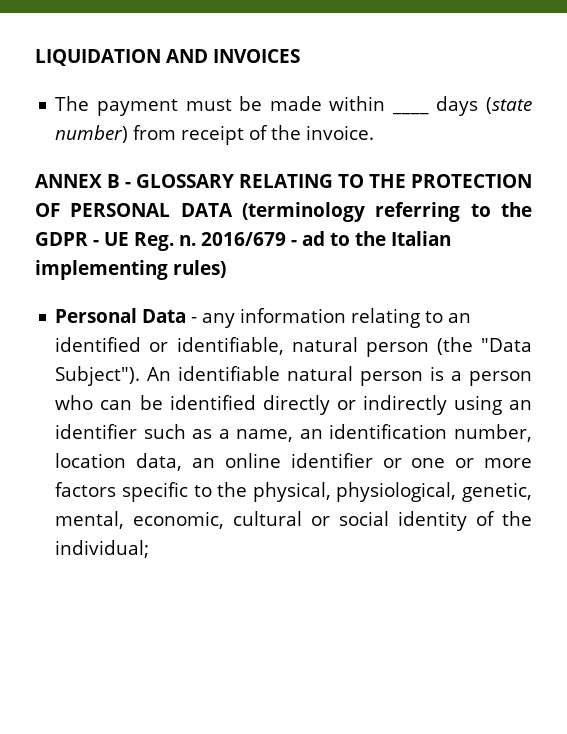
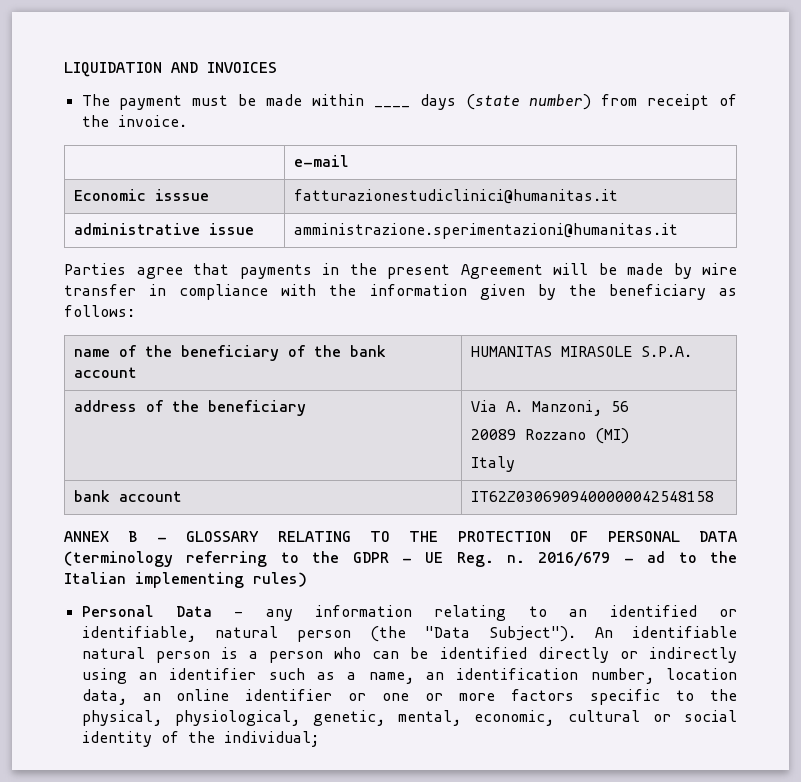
(375, 132) none -> [293,155,349,167] [73,189,209,201] [293,189,618,204] [73,223,254,235] [293,223,678,239] [64,263,737,279] [64,284,738,300] [64,305,135,317] [73,345,386,361] [73,367,137,378] [470,346,692,357] [73,400,306,416] [470,400,629,416] [470,428,629,444] [470,456,515,472] [73,490,182,502] [470,491,714,502] // | e-mail // Economic isssue | fatturazionestudiclinici@humanitas.it // administrative issue | amministrazione.sperimentazioni@humanitas.it // Parties agree that payments in the present Agreement will be made by wire transfer in compliance with the information given by the beneficiary as follows: // name of the beneficiary of the bank account | HUMANITAS MIRASOLE S.P.A. // address of the beneficiary | Via A. Manzoni, 56 // 20089 Rozzano (MI) // Italy // bank account | IT62Z0306909400000042548158

